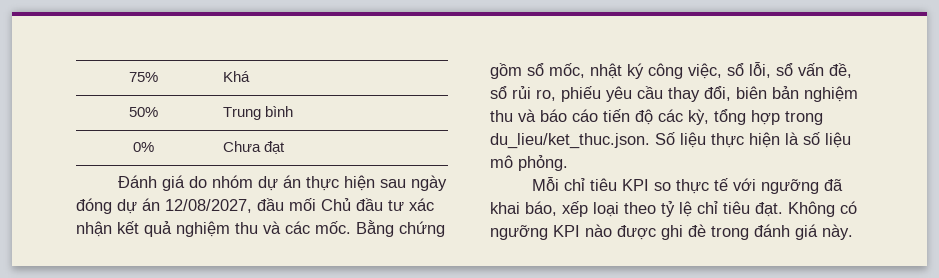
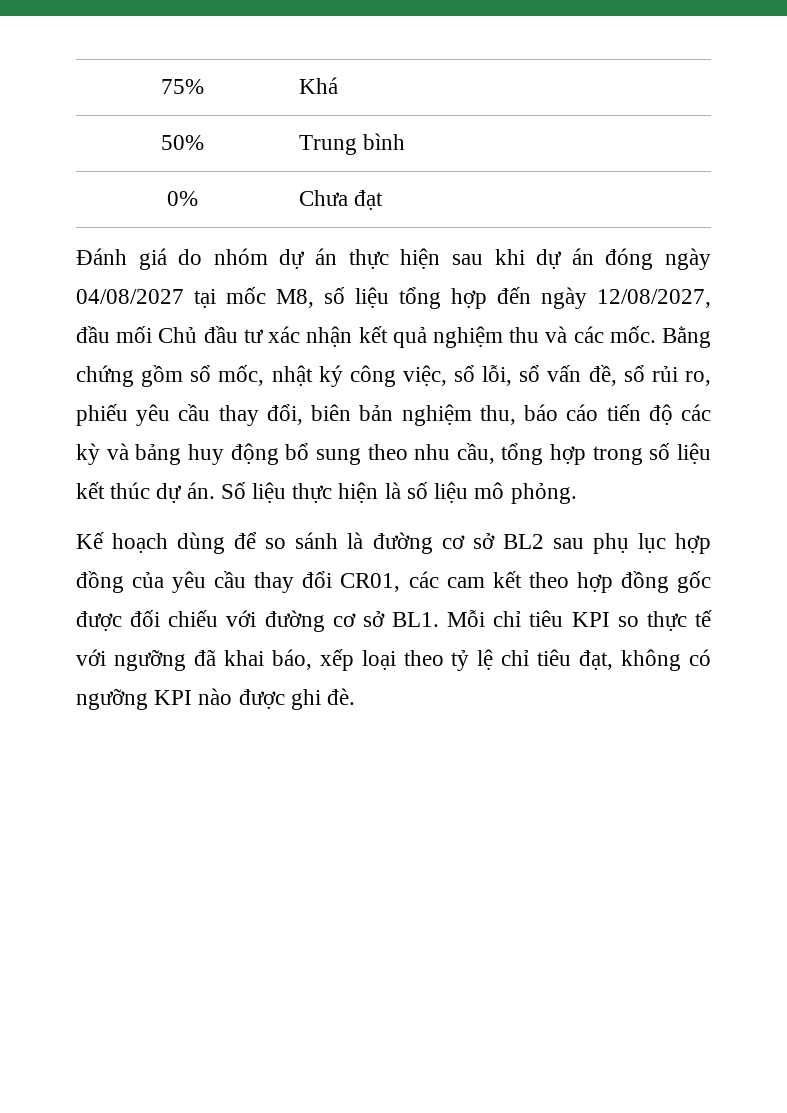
[411,175,448,191] [76,198,160,214] ngày đóng dự án -> [494,248,712,270] [76,287,587,309] khi dự án đóng ngày 04/08/2027 tại mốc M8, số liệu tổng hợp đến ngày
[490,109,536,122] thu và -> [479,405,516,425] thu,
[688,109,823,125] [490,133,650,149] kỳ, tổng hợp trong du_lieu/ket_thuc.json. -> [76,443,711,465] [76,482,215,503] kỳ và bảng huy động bổ sung theo nhu cầu, tổng hợp trong số liệu kết thúc dự án.
(568, 163) none -> [76,532,711,554] [76,571,712,593] [76,610,440,632] Kế hoạch dùng để so sánh là đường cơ sở BL2 sau phụ lục hợp đồng của yêu cầu thay đổi CR01, các cam kết theo hợp đồng gốc được đối chiếu với đường cơ sở BL1.
[755,201,835,217] đạt. Không -> [579,649,682,671] đạt, không
[688,224,853,240] đè trong đánh giá này. -> [327,688,356,705] đè.

